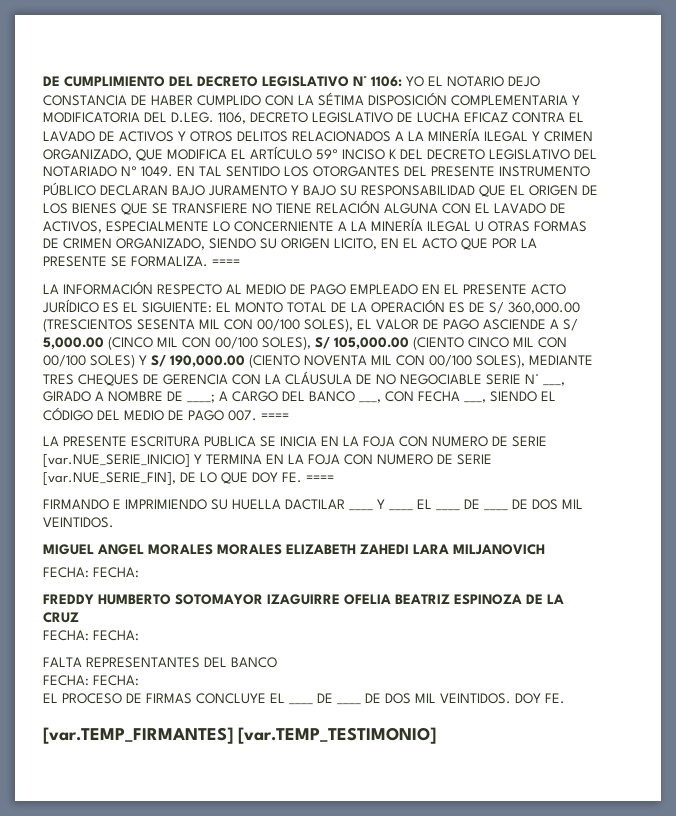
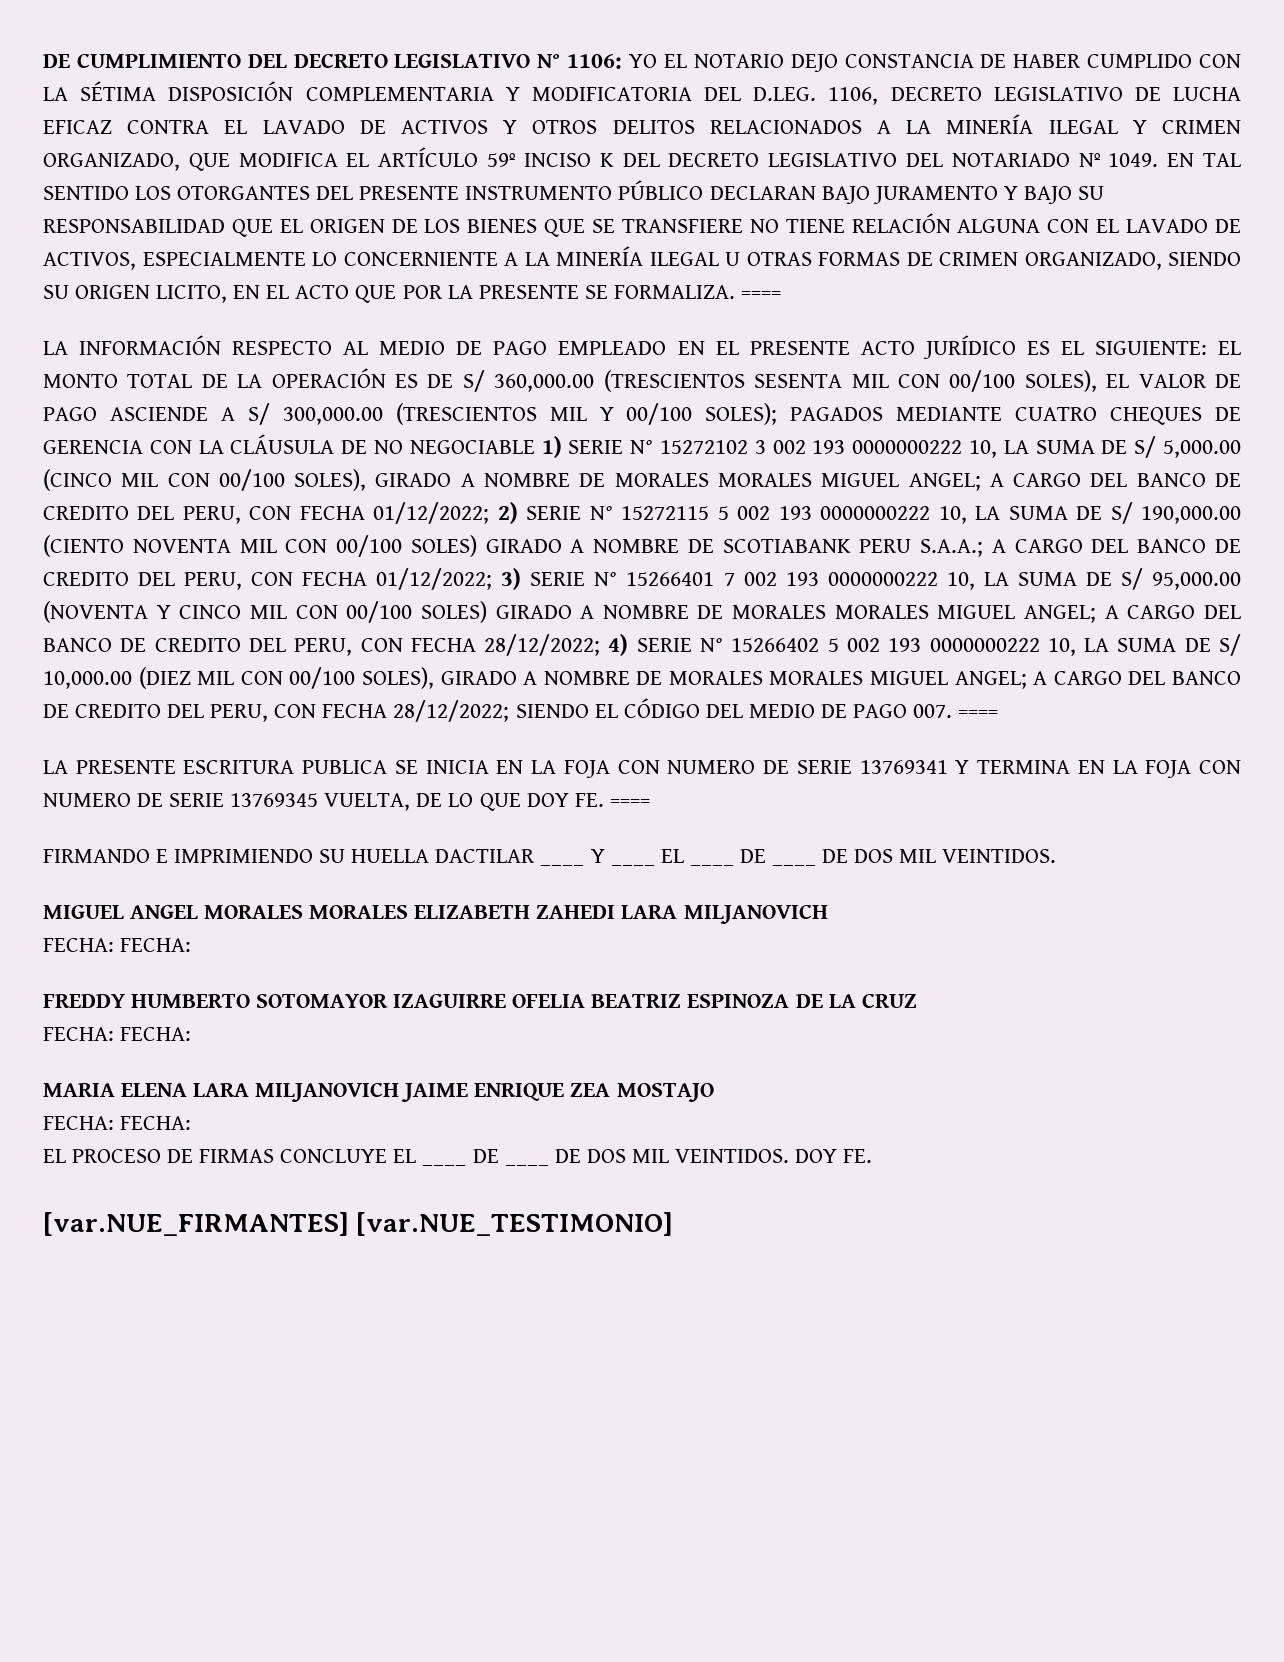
[43,336,567,350] [43,354,593,368] [43,374,74,385] 5,000.00 (CINCO MIL CON 00/100 SOLES), S/ 105,000.00 (CIENTO CINCO MIL CON 00/100 SOLES) Y S/ 190,000.00 (CIENTO NOVENTA MIL CON 00/100 SOLES), MEDIANTE TRES -> [282,403,1098,425] 300,000.00 (TRESCIENTOS MIL Y 00/100 SOLES); PAGADOS MEDIANTE CUATRO
[486,374,565,386] [43,391,486,403] SERIE N° ___, GIRADO A NOMBRE DE ____; A CARGO DEL BANCO ___, CON FECHA ___, -> [541,436,1241,458] [43,469,1241,491] [43,502,1241,524] [43,535,1241,557] [43,568,1242,590] [43,601,1242,623] [43,634,1241,656] [43,667,1241,689] [43,700,510,722] 1) SERIE N° 15272102 3 002 193 0000000222 10, LA SUMA DE S/ 5,000.00 (CINCO MIL CON 00/100 SOLES), GIRADO A NOMBRE DE MORALES MORALES MIGUEL ANGEL; A CARGO DEL BANCO DE CREDITO DEL PERU, CON FECHA 01/12/2022; 2) SERIE N° 15272115 5 002 193 0000000222 10, LA SUMA DE S/ 190,000.00 (CIENTO NOVENTA MIL CON 00/100 SOLES) GIRADO A NOMBRE DE SCOTIABANK PERU S.A.A.; A CARGO DEL BANCO DE CREDITO DEL PERU, CON FECHA 01/12/2022; 3) SERIE N° 15266401 7 002 193 0000000222 10, LA SUMA DE S/ 95,000.00 (NOVENTA Y CINCO MIL CON 00/100 SOLES) GIRADO A NOMBRE DE MORALES MORALES MIGUEL ANGEL; A CARGO DEL BANCO DE CREDITO DEL PERU, CON FECHA 28/12/2022; 4) SERIE N° 15266402 5 002 193 0000000222 10, LA SUMA DE S/ 10,000.00 (DIEZ MIL CON 00/100 SOLES), GIRADO A NOMBRE DE MORALES MORALES MIGUEL ANGEL; A CARGO DEL BANCO DE CREDITO DEL PERU, CON FECHA 28/12/2022;
[43,454,190,468] [var.NUE_SERIE_INICIO] -> [859,760,948,774] 13769341
[43,472,176,486] [var.NUE_SERIE_FIN], -> [230,793,411,811] 13769345 VUELTA,
[43,657,277,668] FALTA REPRESENTANTES DEL BANCO -> [43,1082,714,1102] MARIA ELENA LARA MILJANOVICH JAIME ENRIQUE ZEA MOSTAJO
[43,727,436,744] [var.TEMP_FIRMANTES] [var.TEMP_TESTIMONIO] -> [43,1212,674,1236] [var.NUE_FIRMANTES] [var.NUE_TESTIMONIO]

